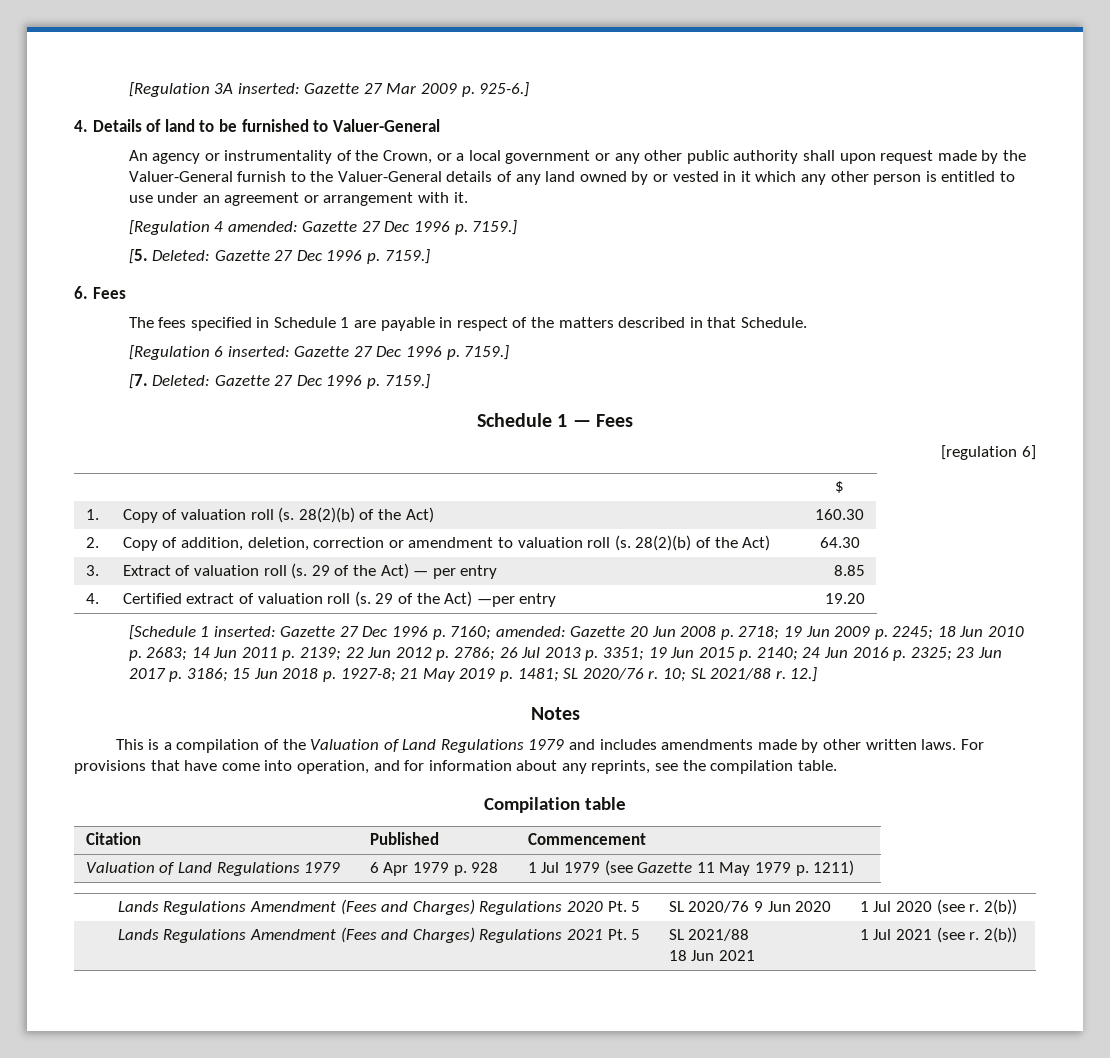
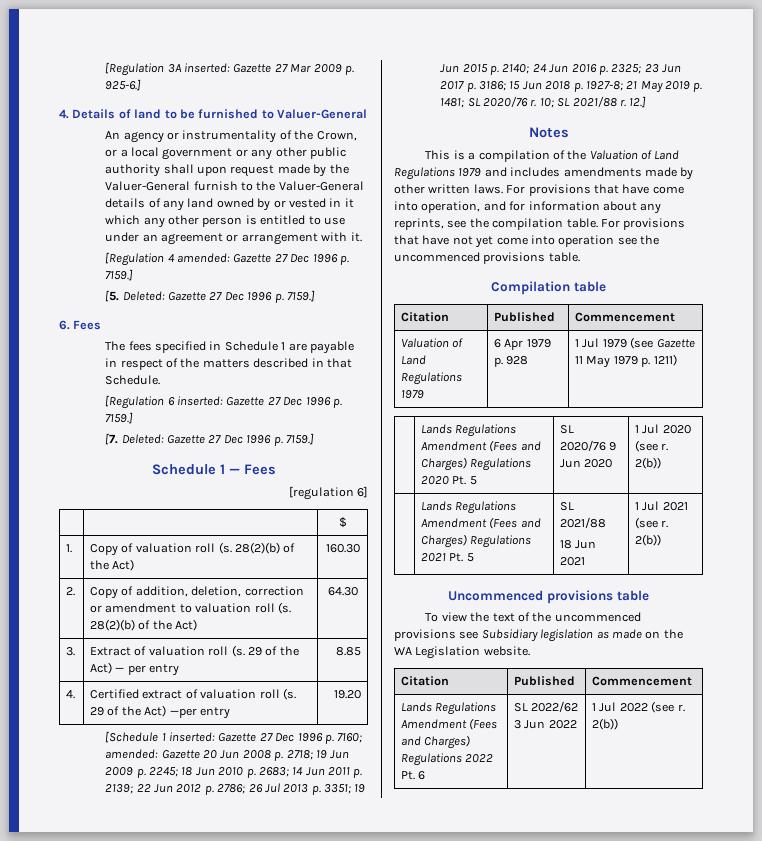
(837, 765) none -> [600,218,686,230] [394,235,659,248] [394,252,580,264] For provisions that have not yet come into operation see the uncommenced provisions table.
(1017, 935) none -> [448,590,649,604] [425,612,641,622] [394,629,683,642] [394,646,530,659] [401,676,450,686] [514,676,576,686] [592,676,693,686] [401,702,497,715] [401,718,498,730] [401,735,471,749] [401,753,494,766] [401,771,426,780] [514,701,579,712] [514,720,577,729] [592,701,685,713] [592,718,619,730] // Uncommenced provisions table // To view the text of the uncommenced provisions see Subsidiary legislation as made on the WA Legislation website. // Citation | Published | Commencement // Lands Regulations Amendment (Fees and Charges) Regulations 2022 Pt. 6 | SL 2022/62 3 Jun 2022 | 1 Jul 2022 (see r. 2(b))

